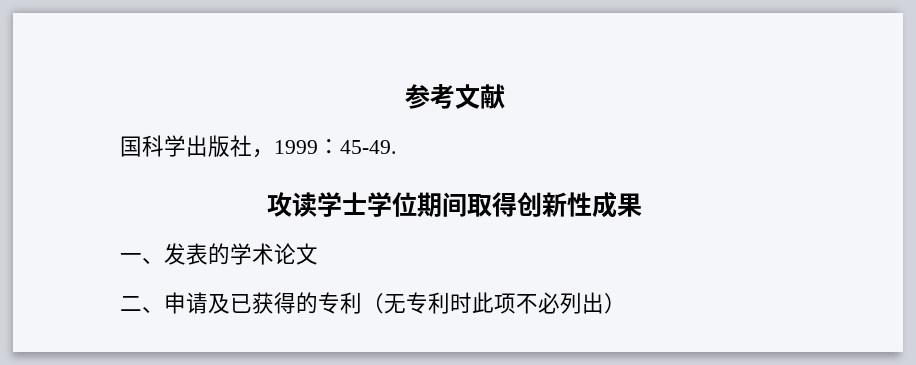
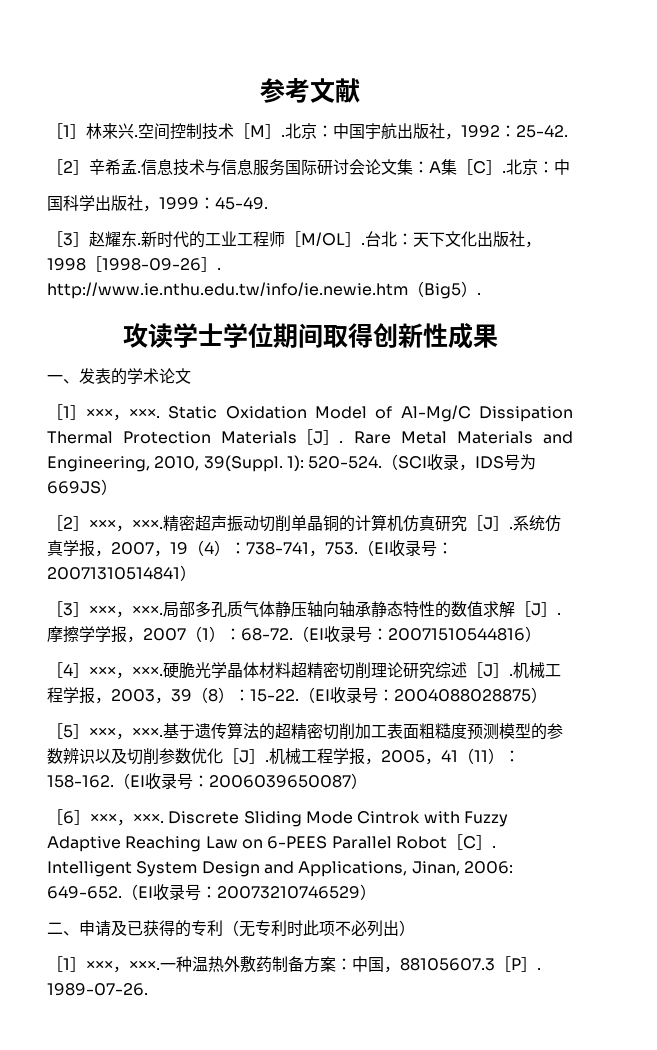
(505, 96) none -> [47,123,568,140] [47,159,570,176] // ［1］林来兴.空间控制技术［M］.北京：中国宇航出版社，1992：25-42. // ［2］辛希孟.信息技术与信息服务国际研讨会论文集：A集［C］.北京：中
(396, 147) none -> [47,231,541,248] [47,256,221,272] [47,281,481,299] // ［3］赵耀东.新时代的工业工程师［M/OL］.台北：天下文化出版社，1998［1998-09-26］. http://www.ie.nthu.edu.tw/info/ie.newie.htm（Big5）.
(318, 254) none -> [47,404,573,422] [47,429,574,445] [47,454,537,472] [47,479,117,495] [47,514,561,532] [47,540,453,557] [47,565,196,581] [47,601,561,618] [47,626,541,643] [47,662,561,679] [47,687,547,704] [47,722,563,740] [47,748,520,765] [47,773,367,790] [47,809,508,827] [47,834,496,852] [47,861,513,877] [47,884,376,901] // ［1］×××，×××. Static Oxidation Model of Al-Mg/C Dissipation Thermal Protection Materials［J］. Rare Metal Materials and Engineering, 2010, 39(Suppl. 1): 520-524.（SCI收录，IDS号为669JS） // ［2］×××，×××.精密超声振动切削单晶铜的计算机仿真研究［J］.系统仿真学报，2007，19（4）：738-741，753.（EI收录号：20071310514841） // ［3］×××，×××.局部多孔质气体静压轴向轴承静态特性的数值求解［J］.摩擦学学报，2007（1）：68-72.（EI收录号：20071510544816） // ［4］×××，×××.硬脆光学晶体材料超精密切削理论研究综述［J］.机械工程学报，2003，39（8）：15-22.（EI收录号：2004088028875） // ［5］×××，×××.基于遗传算法的超精密切削加工表面粗糙度预测模型的参数辨识以及切削参数优化［J］.机械工程学报，2005，41（11）：158-162.（EI收录号：2006039650087） // ［6］×××，×××. Discrete Sliding Mode Cintrok with Fuzzy Adaptive Reaching Law on 6-PEES Parallel Robot［C］. Intelligent System Design and Applications, Jinan, 2006: 649-652.（EI收录号：20073210746529）
(626, 303) none -> [47,955,541,973] [47,983,148,996] // ［1］×××，×××.一种温热外敷药制备方案：中国，88105607.3［P］. 1989-07-26.

